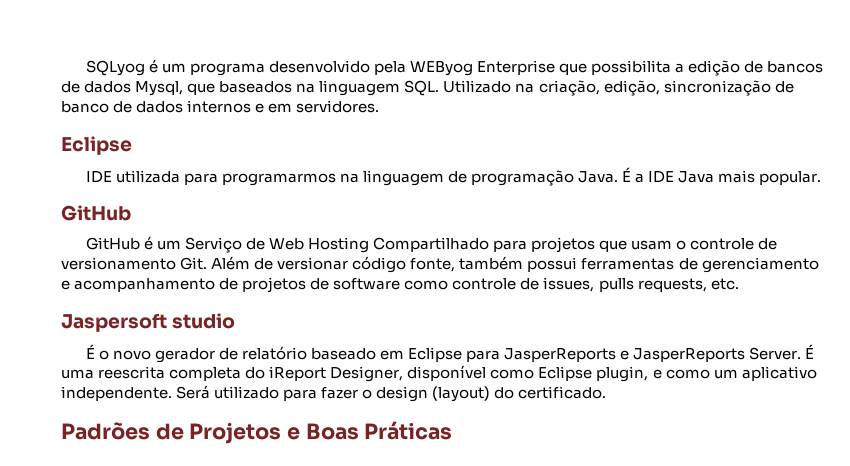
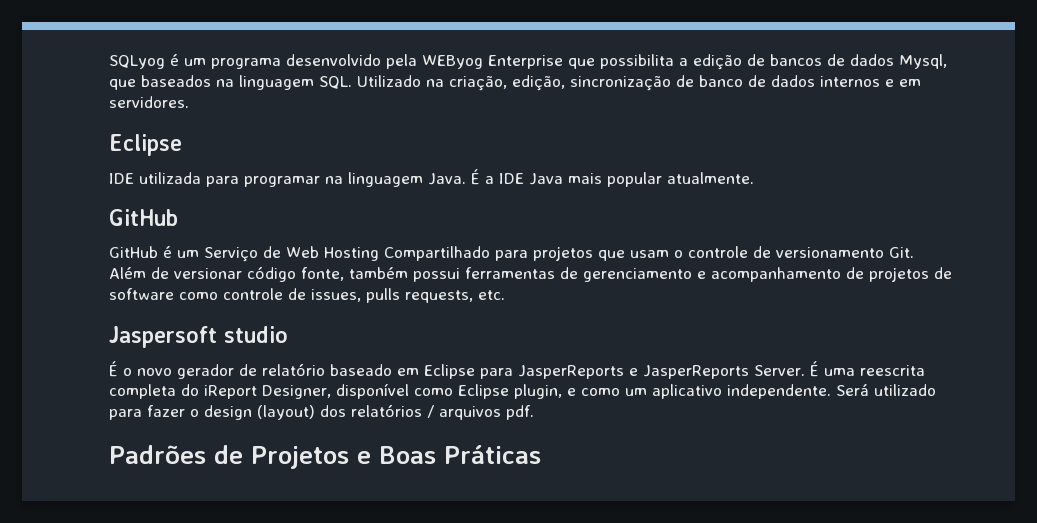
[221,170,575,186] programarmos na linguagem de programação -> [244,172,423,187] programar na linguagem
[759,171,822,185] popular. -> [607,172,754,187] popular atualmente.
[494,386,607,399] do certificado. -> [320,404,534,420] dos relatórios / arquivos pdf.

